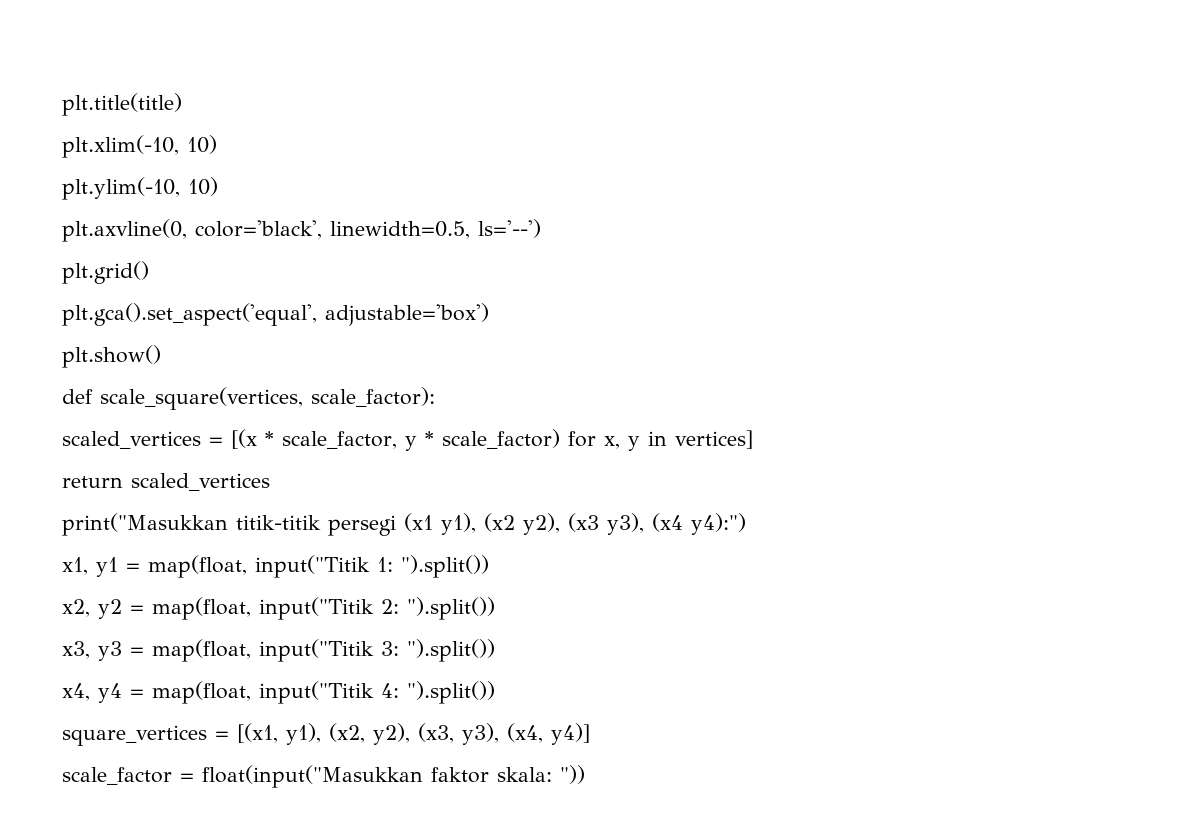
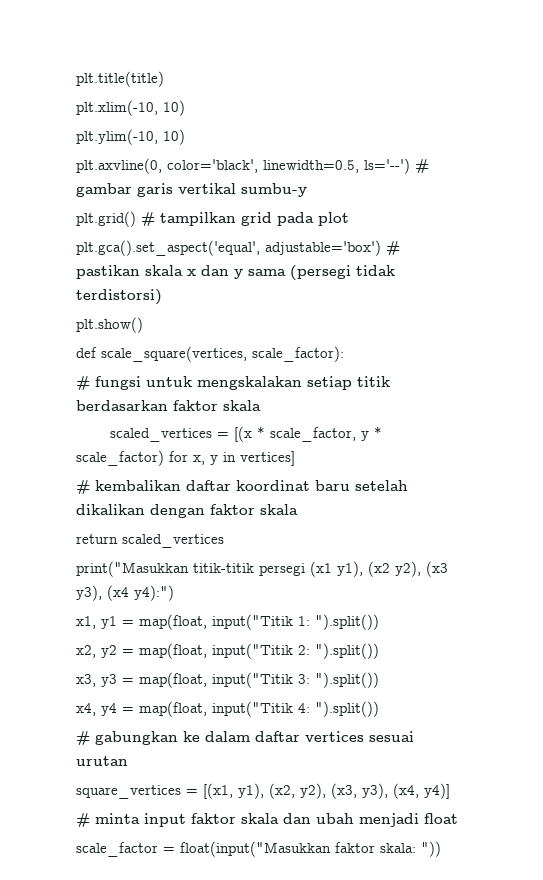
[62,261,149,284] [62,303,489,326] [62,345,161,368] [62,387,435,410] // plt.grid() // plt.gca().set_aspect('equal', adjustable='box') // plt.show() // def scale_square(vertices, scale_factor): -> [415,159,429,173] [76,183,307,197] [76,211,349,227] [76,240,400,256] [76,265,395,280] [76,289,162,305] [76,317,143,333] [76,346,344,362] [76,376,390,390] [76,400,261,411] # gambar garis vertikal sumbu-y // plt.grid() # tampilkan grid pada plot // plt.gca().set_aspect('equal', adjustable='box') # pastikan skala x dan y sama (persegi tidak terdistorsi) // plt.show() // def scale_square(vertices, scale_factor): // # fungsi untuk mengskalakan setiap titik berdasarkan faktor skala
(753, 439) none -> [76,480,408,494] [76,504,298,518] // # kembalikan daftar koordinat baru setelah dikalikan dengan faktor skala
(495, 692) none -> [76,731,414,745] [76,756,128,766] // # gabungkan ke dalam daftar vertices sesuai urutan
(590, 734) none -> [76,813,458,827] // # minta input faktor skala dan ubah menjadi float

